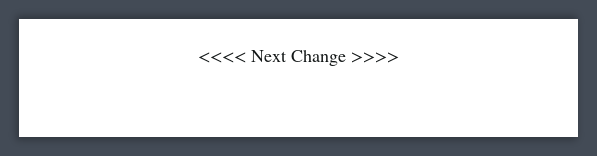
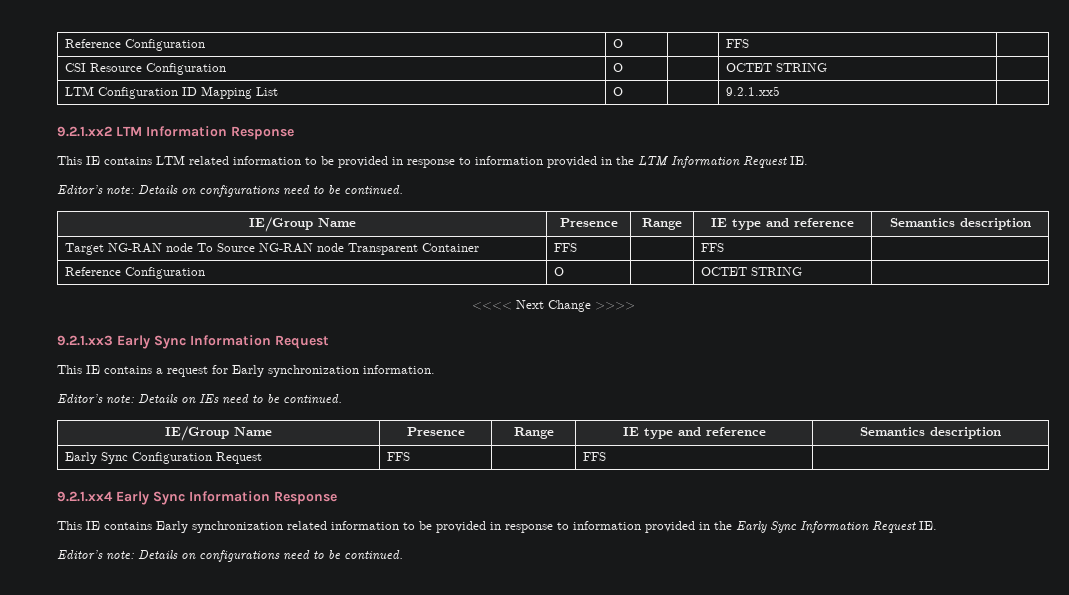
[198,50,399,66] <<<< Next Change >>>> -> [64,39,205,51] [612,39,623,48] [725,39,749,48] [64,63,226,75] [612,63,623,72] [725,63,827,72] [64,86,278,99] [612,87,623,96] [725,86,780,96] [57,126,294,140] [57,155,808,168] [57,185,403,197] [248,217,356,232] [559,218,618,227] [642,218,682,230] [711,218,854,230] [889,218,1031,230] [64,243,479,255] [553,243,577,252] [700,243,724,252] [64,267,205,279] [553,267,564,276] [700,267,802,276] [471,300,635,312] [57,335,329,349] [57,365,435,377] [57,394,342,404] [165,426,272,441] [406,427,465,436] [513,427,554,439] [622,427,766,439] [860,427,1001,439] [64,452,262,464] [386,452,410,461] [582,452,606,461] [57,491,337,505] [57,521,937,533] [57,550,403,562] Reference Configuration | O | | FFS | // CSI Resource Configuration | O | | OCTET STRING | // LTM Configuration ID Mapping List | O | | 9.2.1.xx5 | // 9.2.1.xx2 LTM Information Response // This IE contains LTM related information to be provided in response to information provided in the LTM Information Request IE. // Editor’s note: Details on configurations need to be continued. // IE/Group Name | Presence | Range | IE type and reference | Semantics description // Target NG-RAN node To Source NG-RAN node Transparent Container | FFS | | FFS | // Reference Configuration | O | | OCTET STRING | // <<<< Next Change >>>> // 9.2.1.xx3 Early Sync Information Request // This IE contains a request for Early synchronization information. // Editor’s note: Details on IEs need to be continued. // IE/Group Name | Presence | Range | IE type and reference | Semantics description // Early Sync Configuration Request | FFS | | FFS | // 9.2.1.xx4 Early Sync Information Response // This IE contains Early synchronization related information to be provided in response to information provided in the Early Sync Information Request IE. // Editor’s note: Details on configurations need to be continued.

